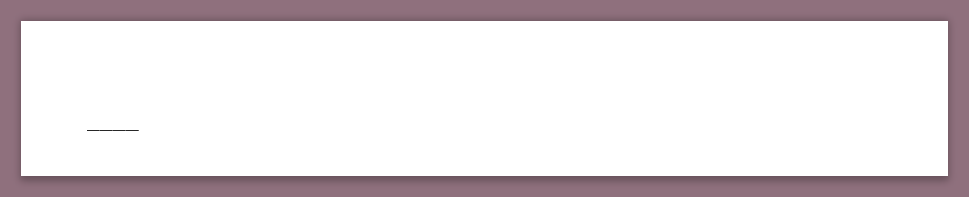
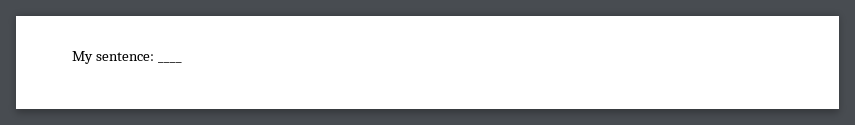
(87, 129) none -> [72,51,154,64] My sentence:

